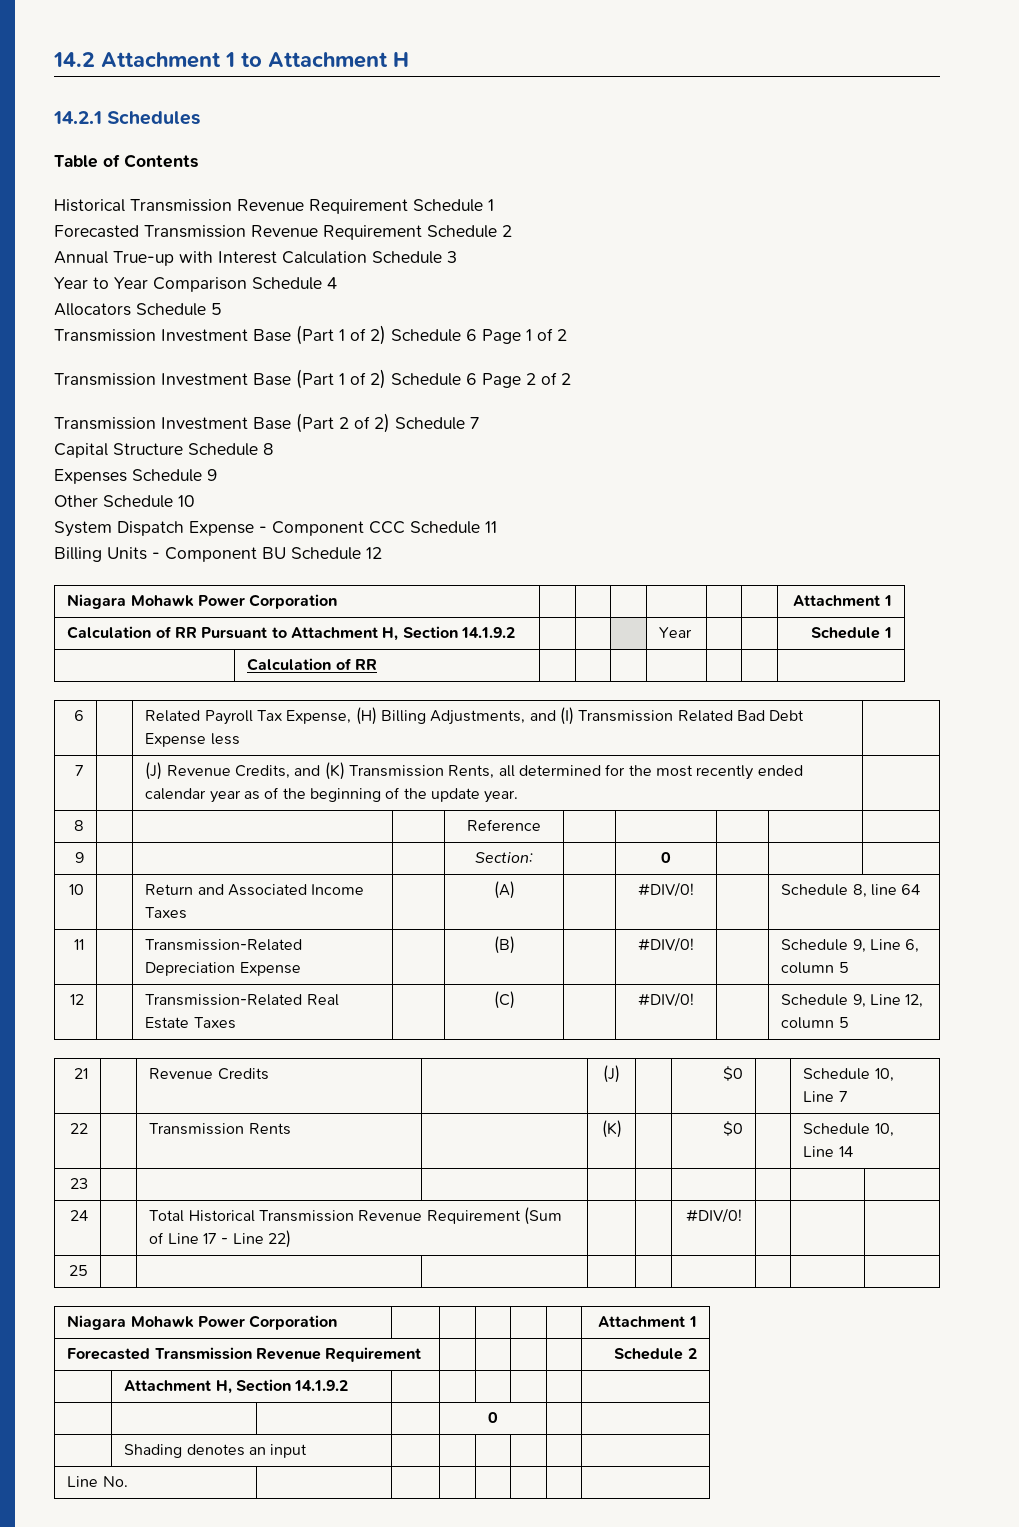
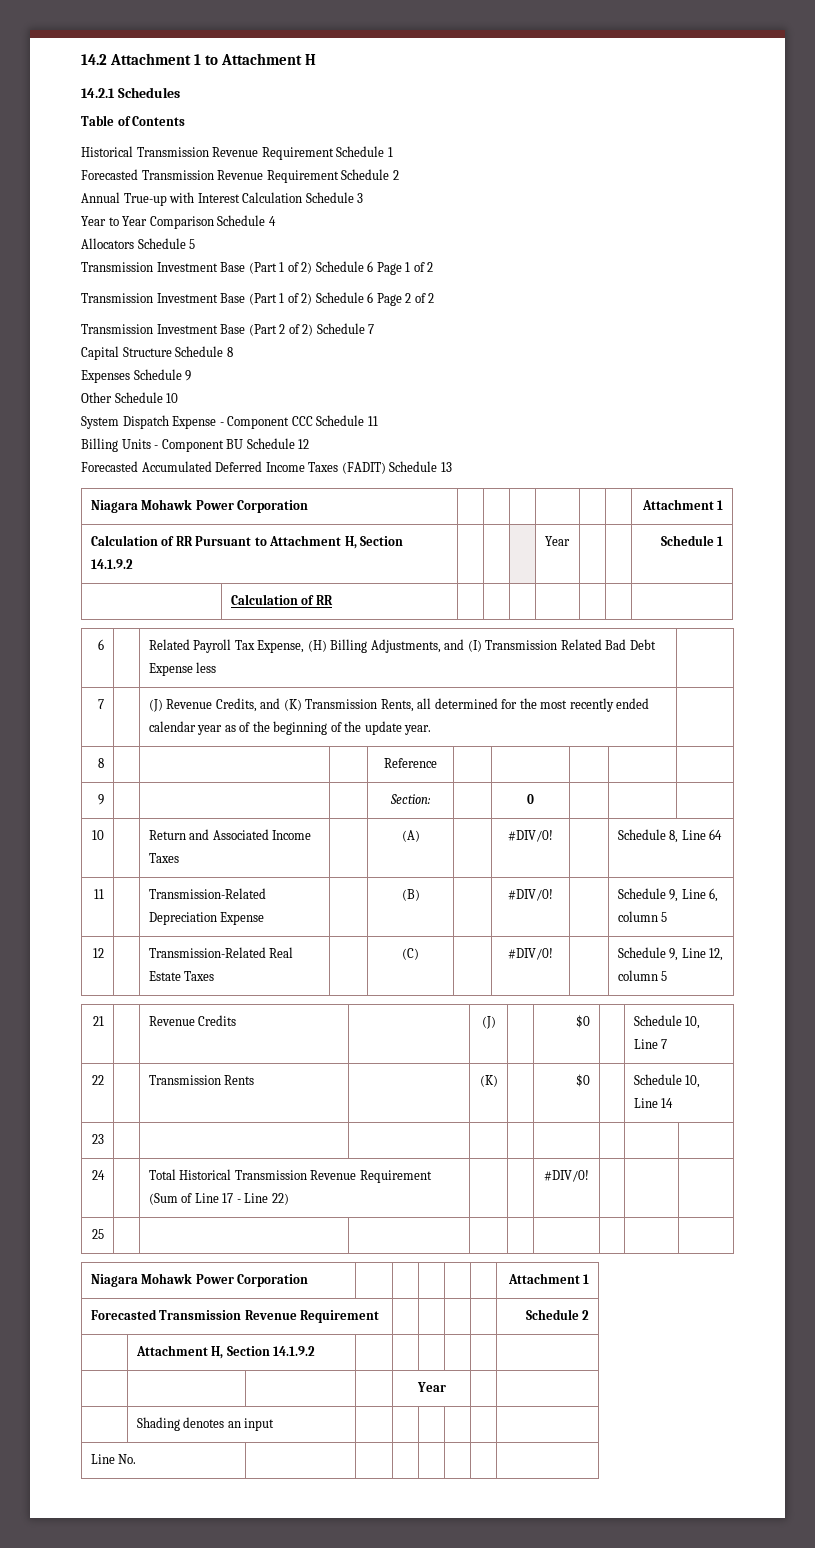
(382, 553) none -> [81,461,452,474] // Forecasted Accumulated Deferred Income Taxes (FADIT) Schedule 13
[871,884,898,896] line -> [681,830,706,840] Line
[488,1412,498,1423] 0 -> [416,1382,446,1392] Year

